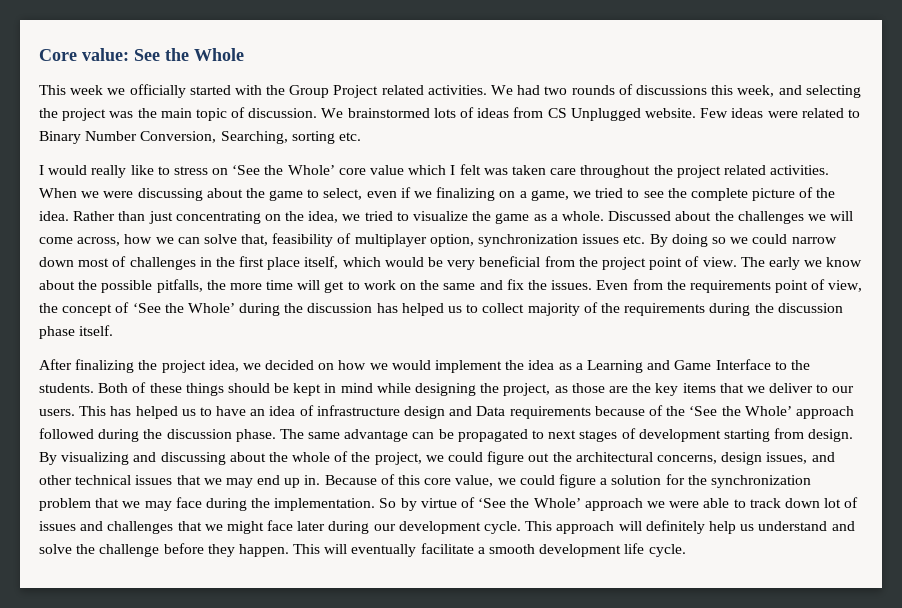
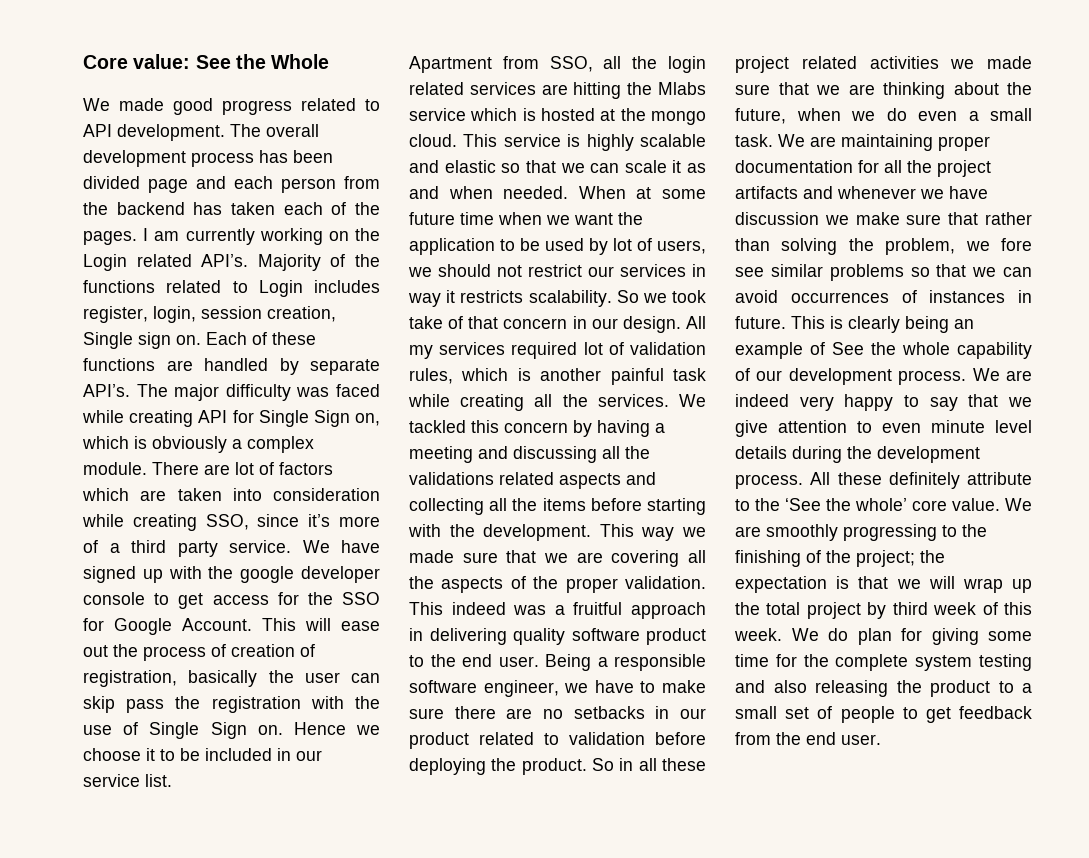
[39,84,861,98] [39,107,860,121] [39,131,361,144] [39,164,830,178] [39,187,836,201] [39,211,854,224] [39,233,837,247] [39,256,863,270] [39,279,863,293] [39,302,843,316] [39,325,114,339] [39,359,810,373] [39,382,855,396] [39,405,854,419] [39,428,854,442] [39,451,835,465] [39,474,811,488] [39,497,859,511] [39,520,855,534] [39,543,686,557] This week we officially started with the Group Project related activities. We had two rounds of discussions this week, and selecting the project was the main topic of discussion. We brainstormed lots of ideas from CS Unplugged website. Few ideas were related to Binary Number Conversion, Searching, sorting etc. // I would really like to stress on ‘See the Whole’ core value which I felt was taken care throughout the project related activities. When we were discussing about the game to select, even if we finalizing on a game, we tried to see the complete picture of the idea. Rather than just concentrating on the idea, we tried to visualize the game as a whole. Discussed about the challenges we will come across, how we can solve that, feasibility of multiplayer option, synchronization issues etc. By doing so we could narrow down most of challenges in the first place itself, which would be very beneficial from the project point of view. The early we know about the possible pitfalls, the more time will get to work on the same and fix the issues. Even from the requirements point of view, the concept of ‘See the Whole’ during the discussion has helped us to collect majority of the requirements during the discussion phase itself. // After finalizing the project idea, we decided on how we would implement the idea as a Learning and Game Interface to the students. Both of these things should be kept in mind while designing the project, as those are the key items that we deliver to our users. This has helped us to have an idea of infrastructure design and Data requirements because of the ‘See the Whole’ approach followed during the discussion phase. The same advantage can be propagated to next stages of development starting from design. By visualizing and discussing about the whole of the project, we could figure out the architectural concerns, design issues, and other technical issues that we may end up in. Because of this core value, we could figure a solution for the synchronization problem that we may face during the implementation. So by virtue of ‘See the Whole’ approach we were able to track down lot of issues and challenges that we might face later during our development cycle. This approach will definitely help us understand and solve the challenge before they happen. This will eventually facilitate a smooth development life cycle. -> [83,98,380,115] [83,124,319,141] [83,150,333,167] [83,176,380,193] [83,202,380,215] [83,228,380,245] [83,254,380,271] [83,280,380,297] [83,306,336,323] [83,332,316,349] [83,358,380,375] [83,384,380,401] [82,410,380,427] [82,436,314,453] [83,462,333,475] [82,488,380,501] [82,514,380,531] [83,540,380,557] [83,566,380,583] [83,592,380,609] [83,618,380,635] [83,644,315,661] [83,670,380,687] [83,696,380,713] [83,722,380,739] [83,748,322,761] [83,774,172,787] [409,56,706,73] [409,82,706,99] [409,108,706,125] [409,134,706,151] [409,160,706,173] [409,186,706,199] [409,212,643,225] [409,238,706,255] [408,264,706,277] [408,290,706,307] [409,316,706,333] [409,342,706,359] [409,368,706,385] [408,394,706,411] [409,420,665,437] [409,446,650,463] [409,472,656,489] [409,498,706,515] [408,524,706,541] [409,550,706,567] [409,576,706,593] [409,602,706,619] [409,628,706,645] [409,654,706,671] [409,680,706,697] [409,706,706,719] [409,732,706,749] [409,758,706,775] [735,56,1032,73] [735,82,1032,99] [735,108,1032,124] [735,134,990,151] [735,160,991,177] [735,186,988,199] [735,212,1032,225] [735,238,1032,255] [735,264,1032,281] [735,290,1032,303] [735,316,974,333] [735,342,1032,359] [735,368,1032,385] [735,394,1032,411] [735,420,1032,437] [735,446,980,463] [735,472,1032,489] [735,498,1032,511] [735,524,987,541] [735,550,945,567] [735,576,1032,593] [735,602,1032,619] [734,628,1032,645] [735,654,1032,671] [735,680,1032,697] [735,706,1032,723] [735,732,881,745] We made good progress related to API development. The overall development process has been divided page and each person from the backend has taken each of the pages. I am currently working on the Login related API’s. Majority of the functions related to Login includes register, login, session creation, Single sign on. Each of these functions are handled by separate API’s. The major difficulty was faced while creating API for Single Sign on, which is obviously a complex module. There are lot of factors which are taken into consideration while creating SSO, since it’s more of a third party service. We have signed up with the google developer console to get access for the SSO for Google Account. This will ease out the process of creation of registration, basically the user can skip pass the registration with the use of Single Sign on. Hence we choose it to be included in our service list. // Apartment from SSO, all the login related services are hitting the Mlabs service which is hosted at the mongo cloud. This service is highly scalable and elastic so that we can scale it as and when needed. When at some future time when we want the application to be used by lot of users, we should not restrict our services in way it restricts scalability. So we took take of that concern in our design. All my services required lot of validation rules, which is another painful task while creating all the services. We tackled this concern by having a meeting and discussing all the validations related aspects and collecting all the items before starting with the development. This way we made sure that we are covering all the aspects of the proper validation. This indeed was a fruitful approach in delivering quality software product to the end user. Being a responsible software engineer, we have to make sure there are no setbacks in our product related to validation before deploying the product. So in all these project related activities we made sure that we are thinking about the future, when we do even a small task. We are maintaining proper documentation for all the project artifacts and whenever we have discussion we make sure that rather than solving the problem, we fore see similar problems so that we can avoid occurrences of instances in future. This is clearly being an example of See the whole capability of our development process. We are indeed very happy to say that we give attention to even minute level details during the development process. All these definitely attribute to the ‘See the whole’ core value. We are smoothly progressing to the finishing of the project; the expectation is that we will wrap up the total project by third week of this week. We do plan for giving some time for the complete system testing and also releasing the product to a small set of people to get feedback from the end user.

